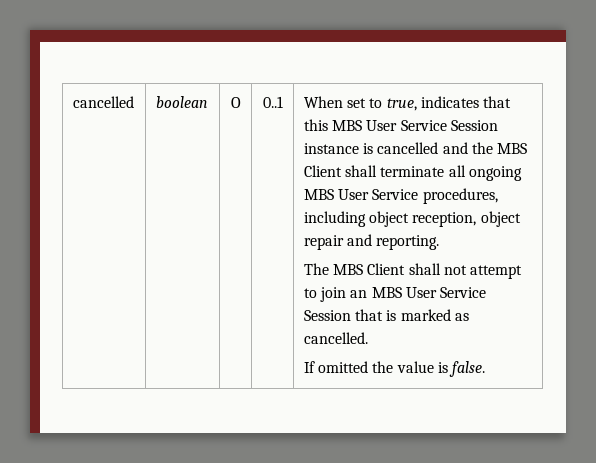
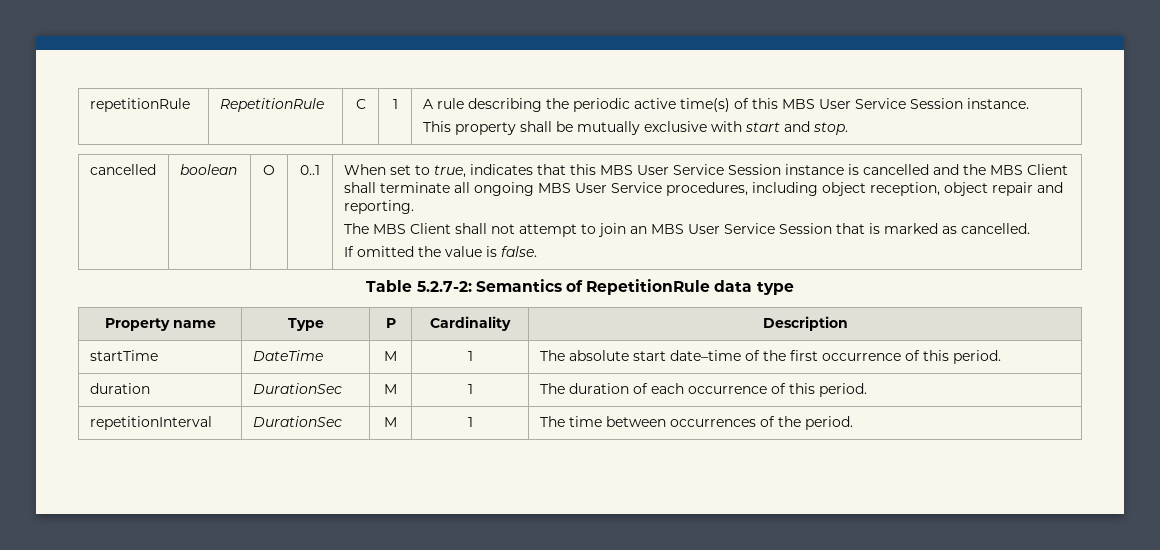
(72, 102) none -> [89,98,190,112] [219,98,324,112] [355,99,366,109] [392,99,398,109] [422,98,1029,112] [422,121,848,135] repetitionRule | RepetitionRule | C | 1 | A rule describing the periodic active time(s) of this MBS User Service Session instance. // This property shall be mutually exclusive with start and stop. //
(486, 369) none -> [366,279,794,295] [104,318,216,331] [287,318,324,331] [385,318,396,328] [430,316,511,331] [762,316,848,331] [89,350,158,361] [252,350,323,361] [384,351,397,361] [467,351,473,361] [539,350,1001,364] [89,383,150,394] [252,383,342,394] [384,384,397,394] [467,384,473,394] [539,383,867,397] [89,416,212,430] [252,416,342,427] [384,417,397,427] [467,417,473,427] [539,416,853,430] // Table 5.2.7-2: Semantics of RepetitionRule data type // Property name | Type | P | Cardinality | Description // startTime | DateTime | M | 1 | The absolute start date–time of the first occurrence of this period. // duration | DurationSec | M | 1 | The duration of each occurrence of this period. // repetitionInterval | DurationSec | M | 1 | The time between occurrences of the period.

